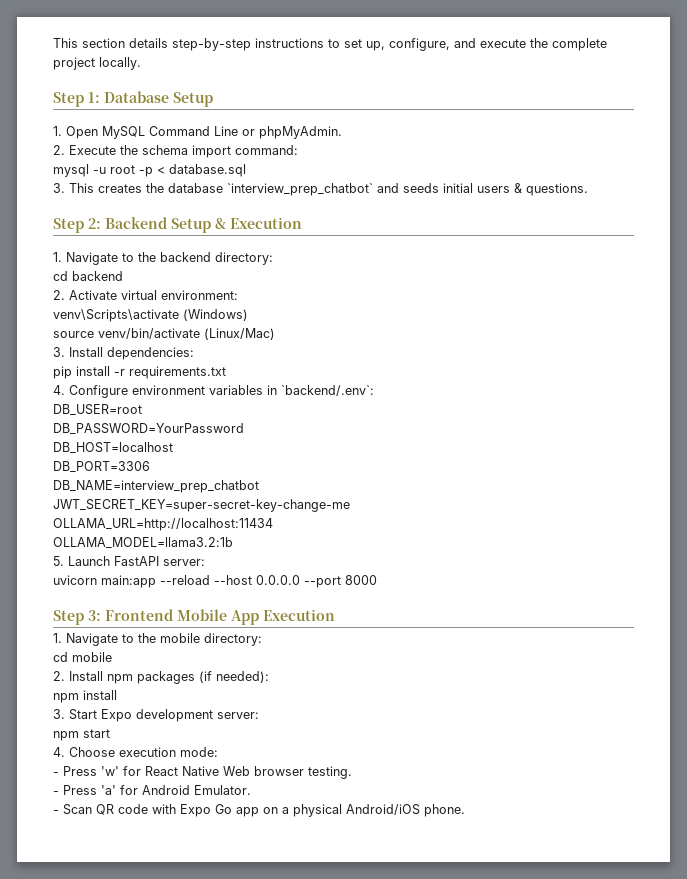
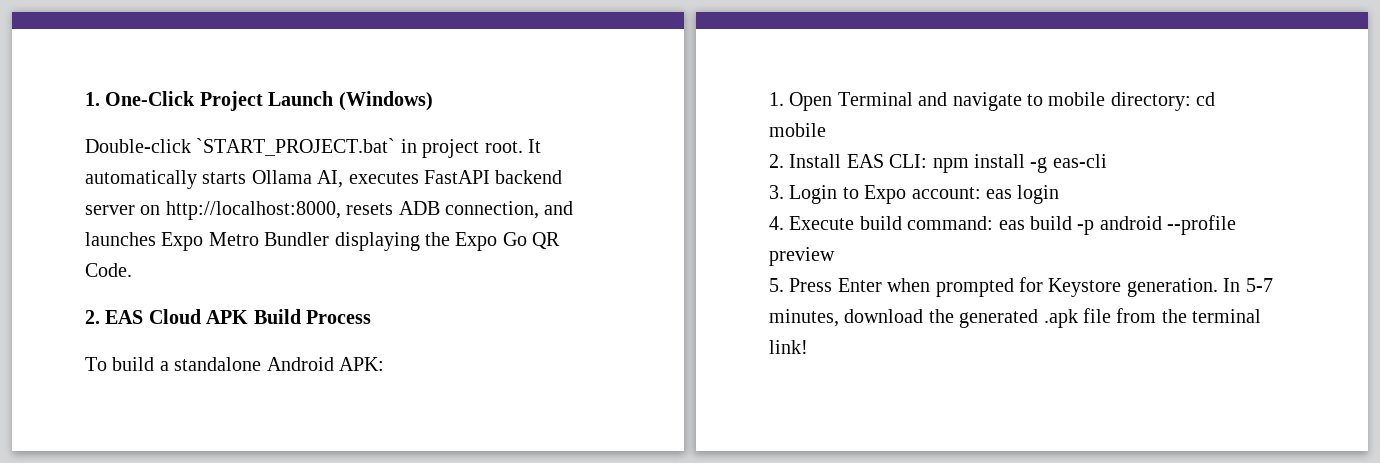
[53,38,607,51] [53,57,141,70] [53,91,213,107] [53,126,342,139] [53,145,298,158] [53,164,246,177] [53,183,588,196] [53,217,302,233] [53,252,273,265] [53,271,123,281] [53,290,238,300] [53,309,248,322] [53,328,275,340] [53,347,194,360] [53,366,226,379] [53,385,374,398] [53,404,142,416] [53,423,244,435] [53,442,173,454] [53,461,150,473] [53,480,259,493] [53,499,350,512] [53,518,273,531] [53,537,233,549] [53,556,205,566] [53,575,377,588] [53,609,335,625] [53,633,156,646] This section details step-by-step instructions to set up, configure, and execute the complete project locally. // Step 1: Database Setup // 1. Open MySQL Command Line or phpMyAdmin. // 2. Execute the schema import command: // mysql -u root -p < database.sql // 3. This creates the database `interview_prep_chatbot` and seeds initial users & questions. // Step 2: Backend Setup & Execution // 1. Navigate to the backend directory: // cd backend // 2. Activate virtual environment: // venv\Scripts\activate (Windows) // source venv/bin/activate (Linux/Mac) // 3. Install dependencies: // pip install -r requirements.txt // 4. Configure environment variables in `backend/.env`: // DB_USER=root // DB_PASSWORD=YourPassword // DB_HOST=localhost // DB_PORT=3306 // DB_NAME=interview_prep_chatbot // JWT_SECRET_KEY=super-secret-key-change-me // OLLAMA_URL=http://localhost:11434 // OLLAMA_MODEL=llama3.2:1b // 5. Launch FastAPI server: // uvicorn main:app --reload --host 0.0.0.0 --port 8000 // Step 3: Frontend Mobile App Execution // 1. Navigate to the -> [85,91,433,111] [85,138,541,158] [85,170,563,189] [85,201,574,220] [85,232,561,251] [85,263,132,277] [85,309,371,324] [85,357,384,371] [769,92,1043,111] 1. One-Click Project Launch (Windows) // Double-click `START_PROJECT.bat` in project root. It automatically starts Ollama AI, executes FastAPI backend server on http://localhost:8000, resets ADB connection, and launches Expo Metro Bundler displaying the Expo Go QR Code. // 2. EAS Cloud APK Build Process // To build a standalone Android APK: // 1. Open Terminal and navigate to
(262, 639) // -> (1191, 101) none
[107,671,269,684] npm packages (if needed): // -> [846,154,928,168] EAS CLI:
[53,709,259,722] [53,729,110,741] [53,747,218,757] [53,766,352,779] [53,785,251,795] [53,804,465,817] // 3. Start Expo development server: // npm start // 4. Choose execution mode: // - Press 'w' for React Native Web browser testing. // - Press 'a' for Android Emulator. // - Scan QR code with Expo Go app on a physical Android/iOS phone. -> [1030,154,1107,173] [769,185,1060,204] [769,215,1237,235] [769,247,835,266] [769,277,1273,297] [769,308,1262,328] [769,340,808,354] -g eas-cli // 3. Login to Expo account: eas login // 4. Execute build command: eas build -p android --profile preview // 5. Press Enter when prompted for Keystore generation. In 5-7 minutes, download the generated .apk file from the terminal link!

